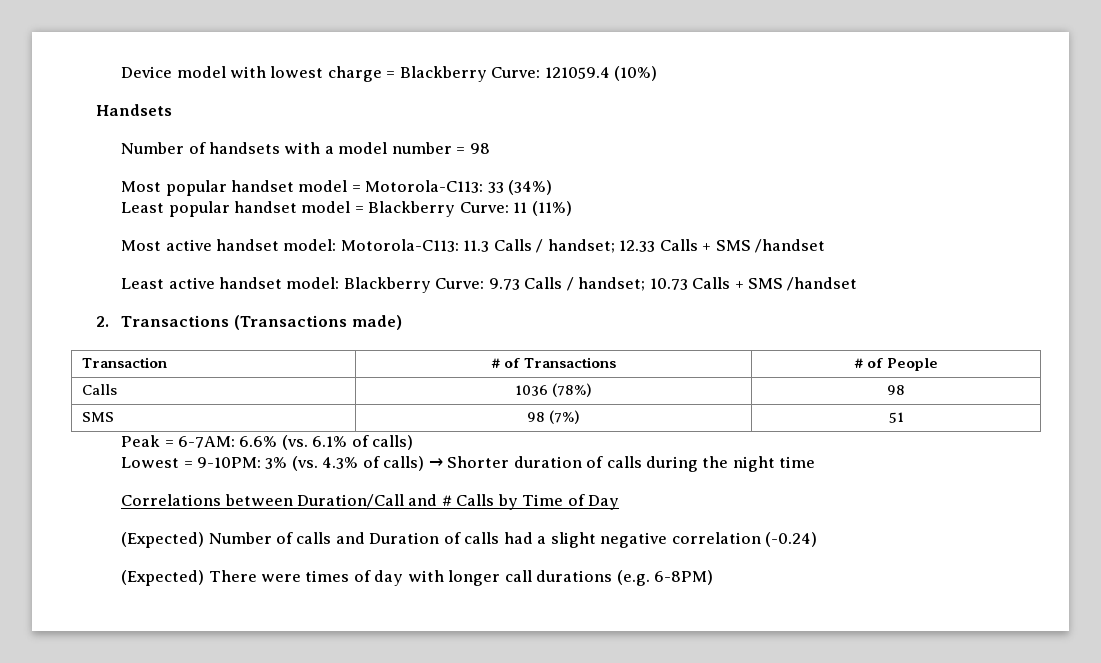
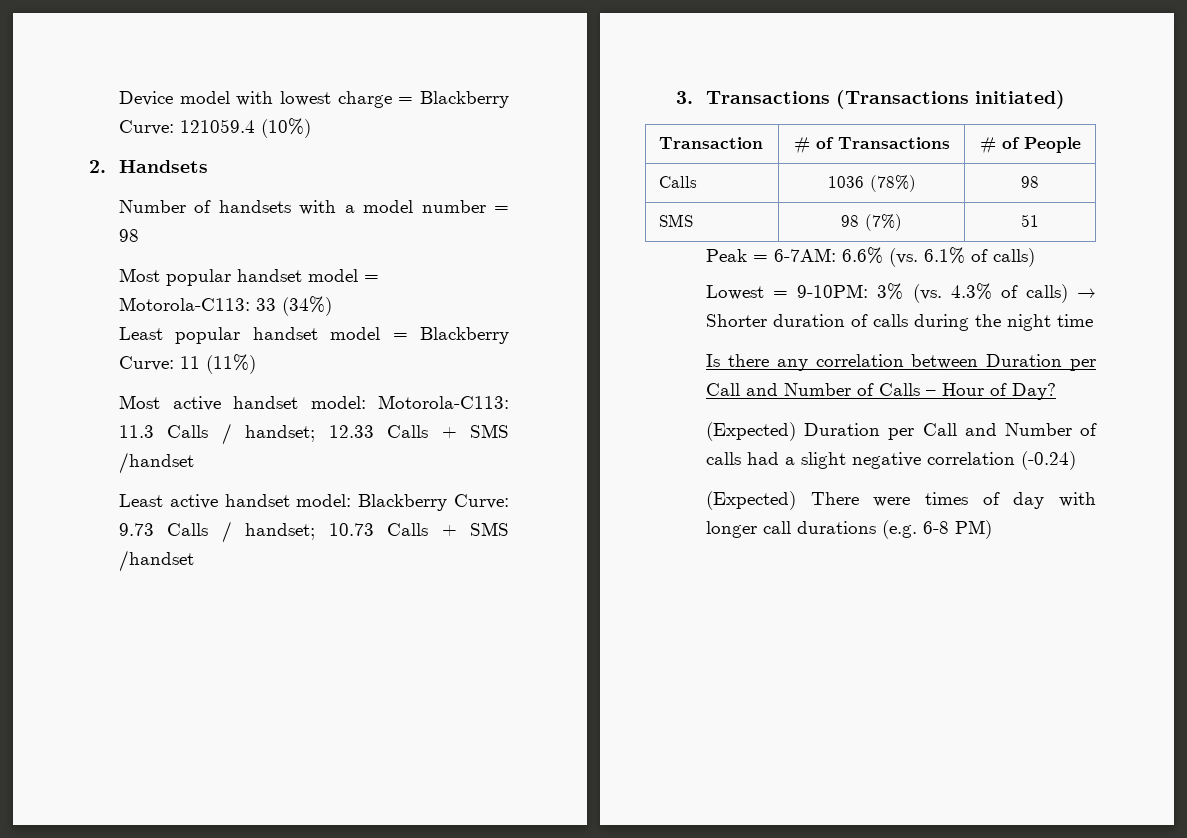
(658, 73) none -> [88,160,106,173] 2.
[96,316,110,327] 2. -> [675,91,693,104] 3.
[351,315,402,330] made) -> [975,90,1066,109] initiated)
[121,494,620,510] [121,532,440,548] Correlations between Duration/Call and # Calls by Time of Day // (Expected) Number of calls and Duration -> [706,354,1096,371] [706,383,1057,400] [706,422,1072,441] Is there any correlation between Duration per Call and Number of Calls – Hour of Day? // (Expected) Duration per Call and Number
[654,570,714,585] 6-8PM) -> [923,520,993,539] 6-8 PM)

